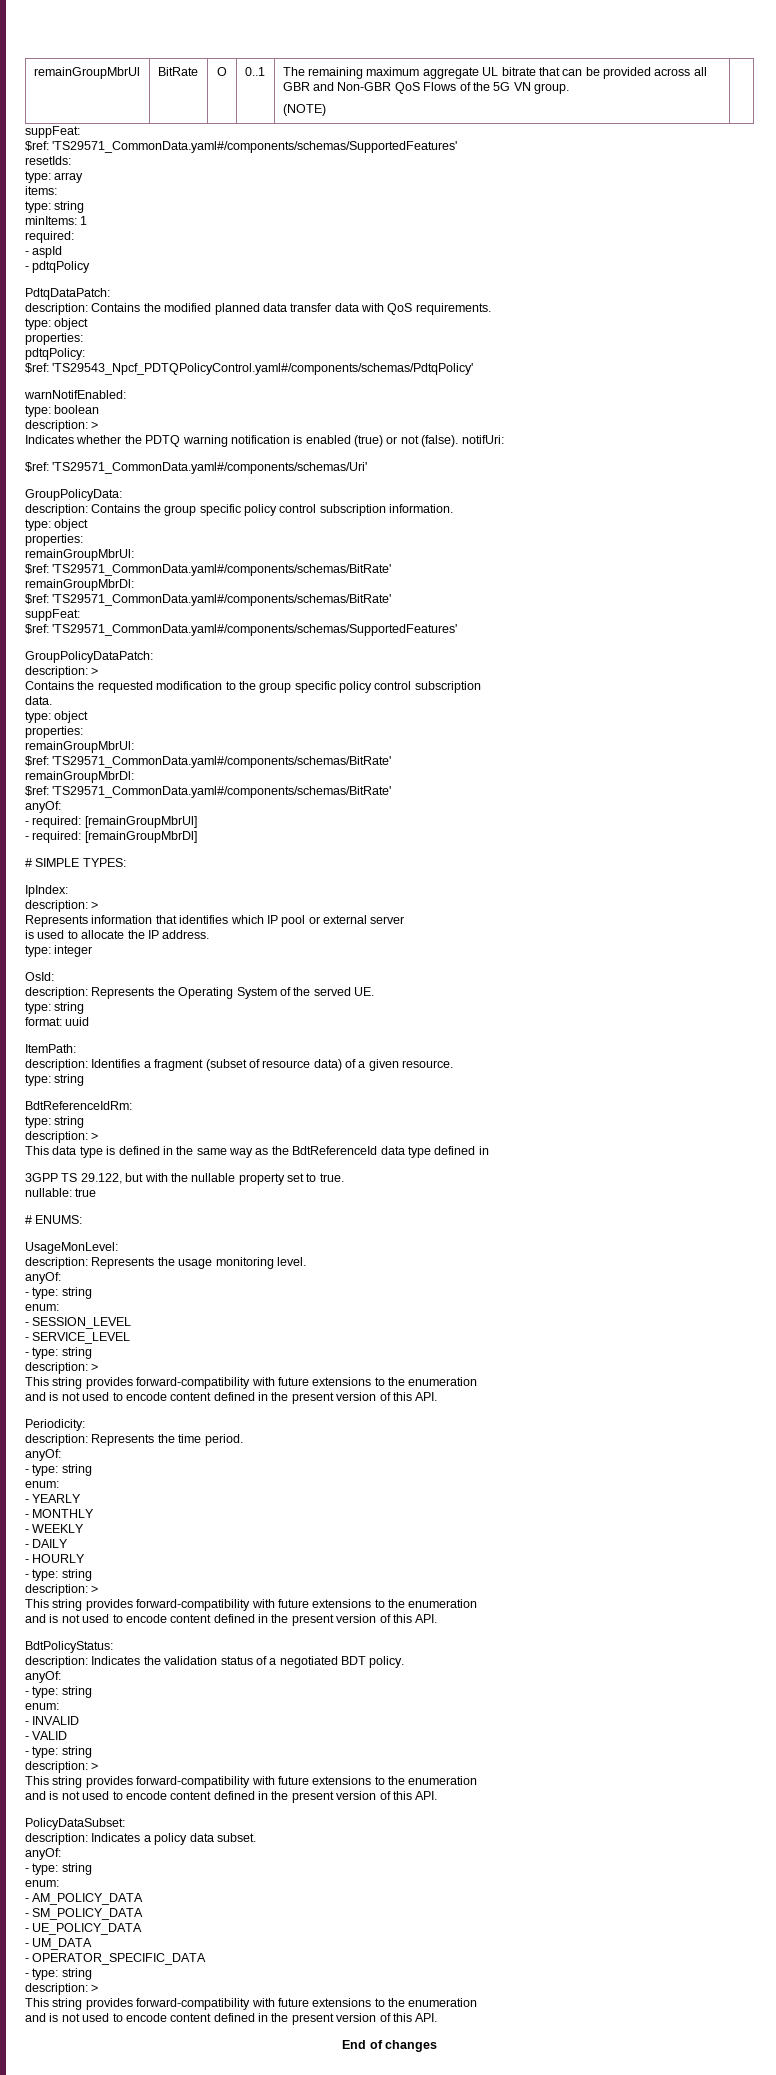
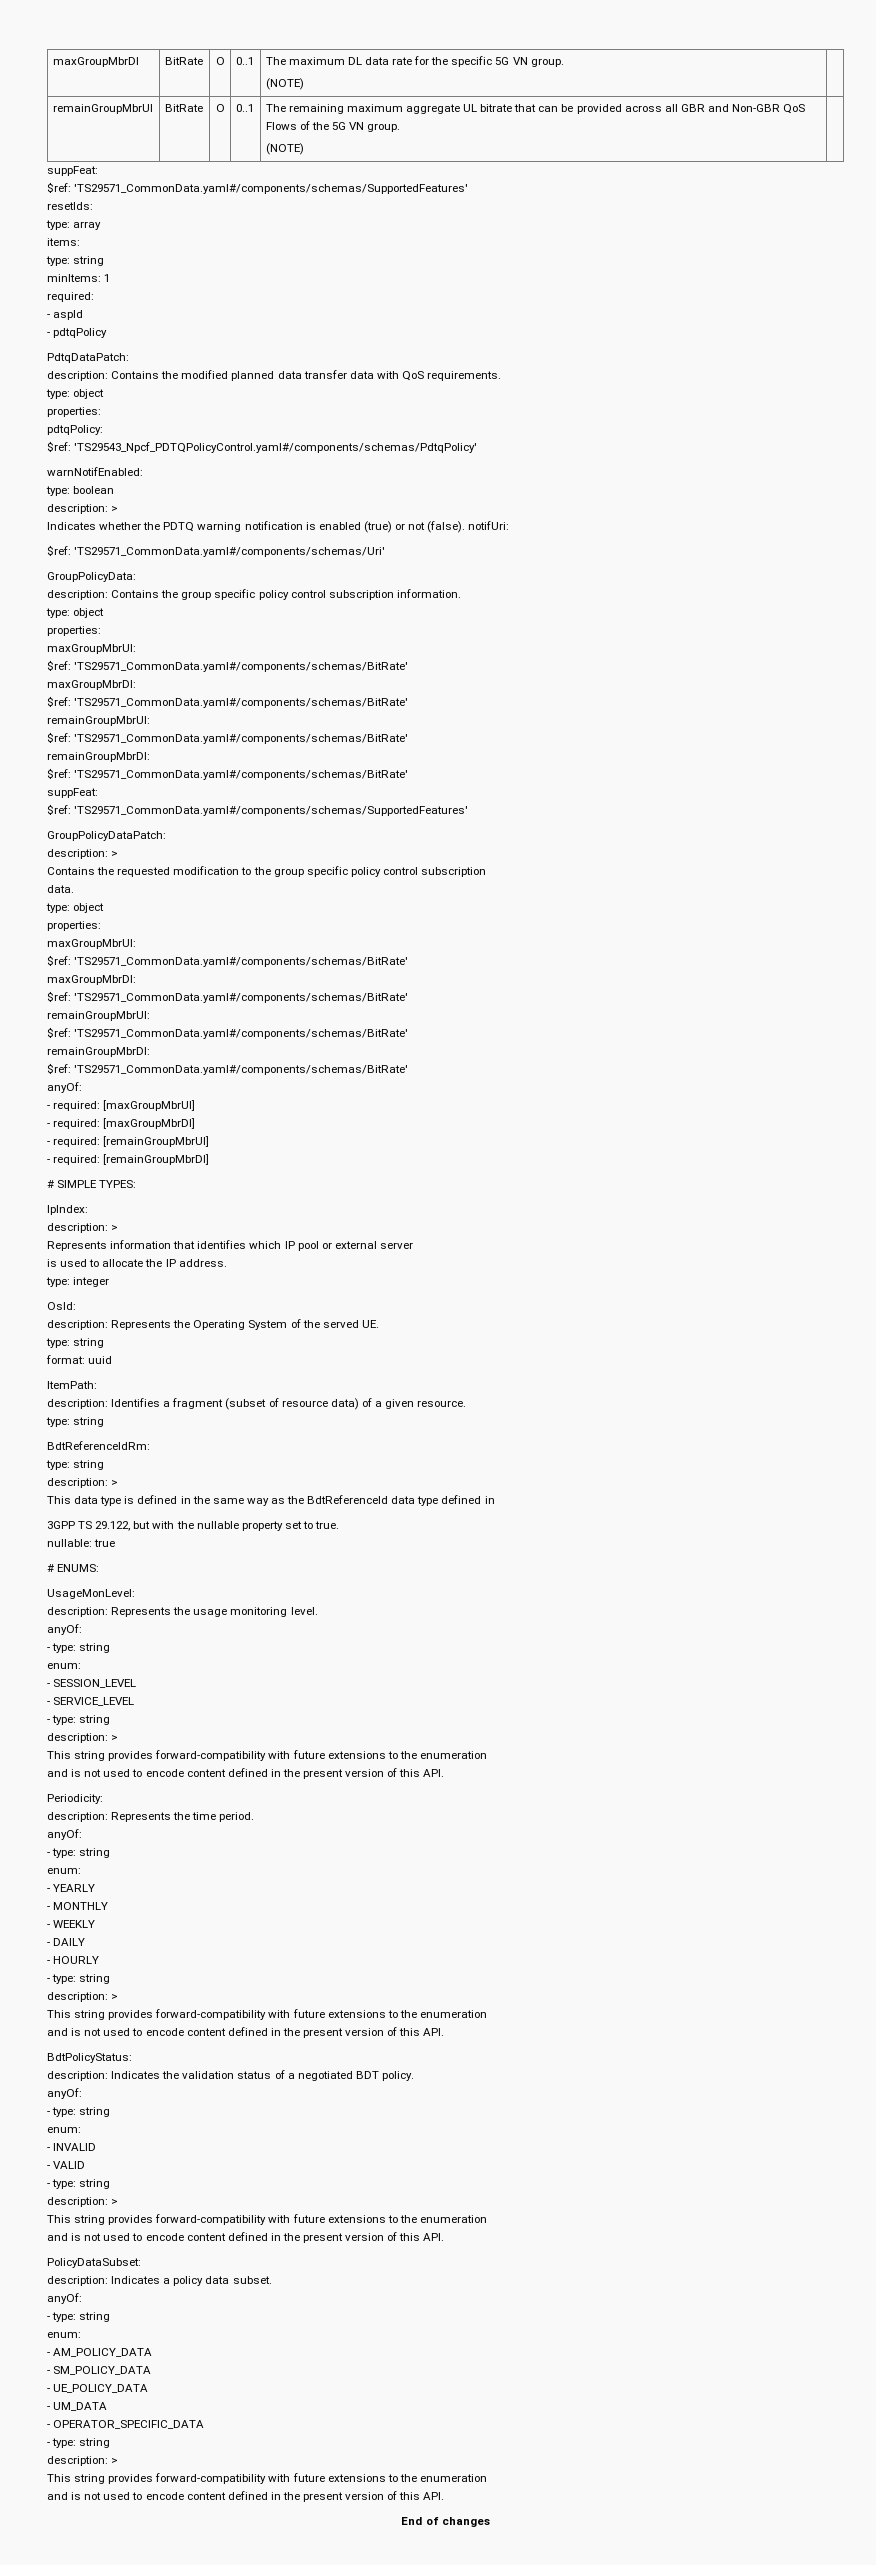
(33, 73) none -> [52,57,139,67] [164,57,203,65] [215,57,225,65] [235,57,254,65] [265,56,564,67] [265,78,304,90] maxGroupMbrDl | BitRate | O | 0..1 | The maximum DL data rate for the specific 5G VN group. // (NOTE) | //
(83, 540) none -> [47,644,136,654] [47,660,409,672] [47,680,136,690] [47,696,409,708] // maxGroupMbrUl: // $ref: 'TS29571_CommonData.yaml#/components/schemas/BitRate' // maxGroupMbrDl: // $ref: 'TS29571_CommonData.yaml#/components/schemas/BitRate'
(83, 732) none -> [47,939,136,949] [47,955,409,967] [47,975,136,985] [47,991,409,1003] // maxGroupMbrUl: // $ref: 'TS29571_CommonData.yaml#/components/schemas/BitRate' // maxGroupMbrDl: // $ref: 'TS29571_CommonData.yaml#/components/schemas/BitRate'
(61, 807) none -> [47,1100,196,1111] [47,1118,196,1129] // - required: [maxGroupMbrUl] // - required: [maxGroupMbrDl]

